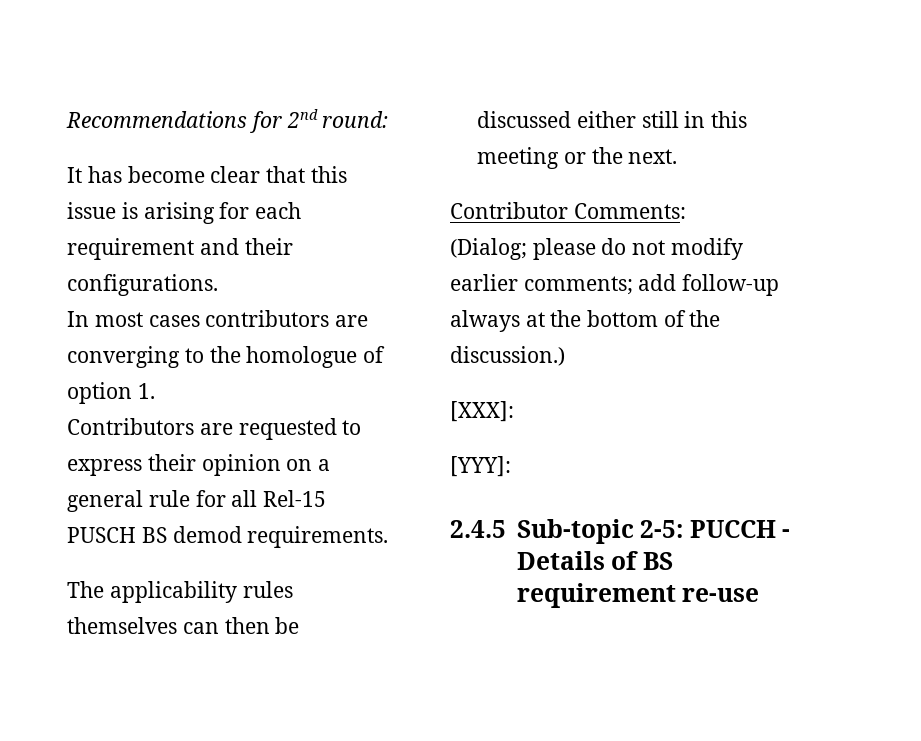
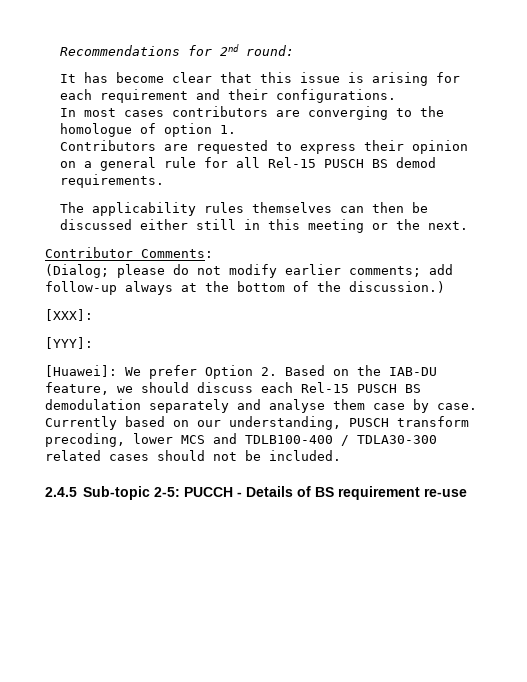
(511, 466) none -> [45,365,437,379] [45,382,421,395] [45,399,477,413] [45,416,469,430] [45,433,437,447] [45,450,341,461] // [Huawei]: We prefer Option 2. Based on the IAB-DU feature, we should discuss each Rel-15 PUSCH BS demodulation separately and analyse them case by case. Currently based on our understanding, PUSCH transform precoding, lower MCS and TDLB100-400 / TDLA30-300 related cases should not be included.

